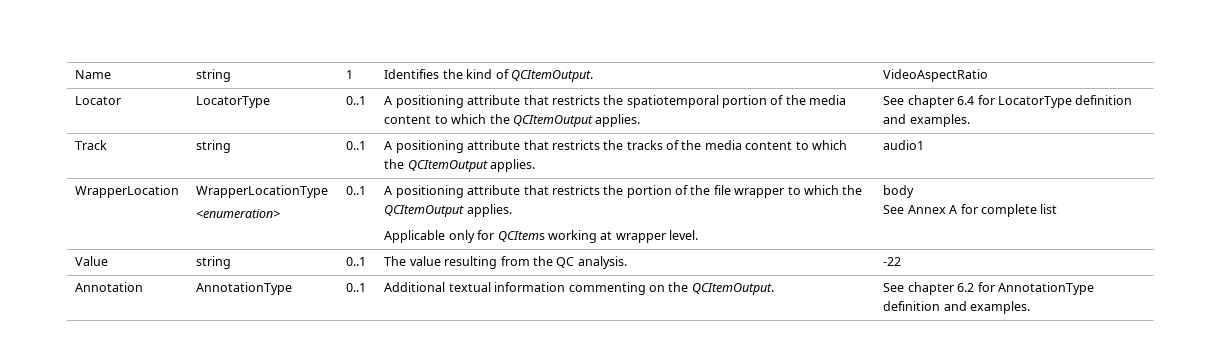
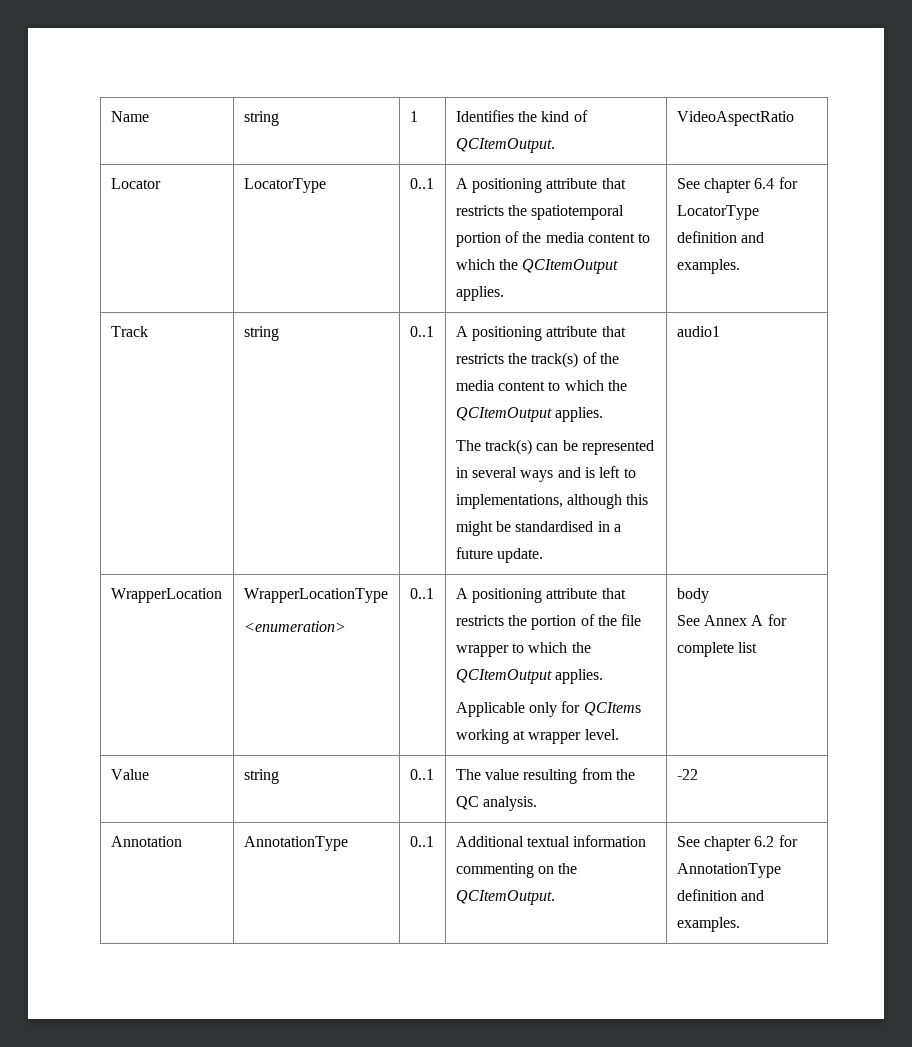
[626,140,847,150] [384,159,536,172] tracks of the media content to which the QCItemOutput applies. -> [531,352,619,368] [455,380,627,391] [455,407,603,422] [455,439,654,455] [455,466,636,482] [455,494,649,509] [455,521,621,536] [455,547,543,563] track(s) of the media content to which the QCItemOutput applies. // The track(s) can be represented in several ways and is left to implementations, although this might be standardised in a future update.

